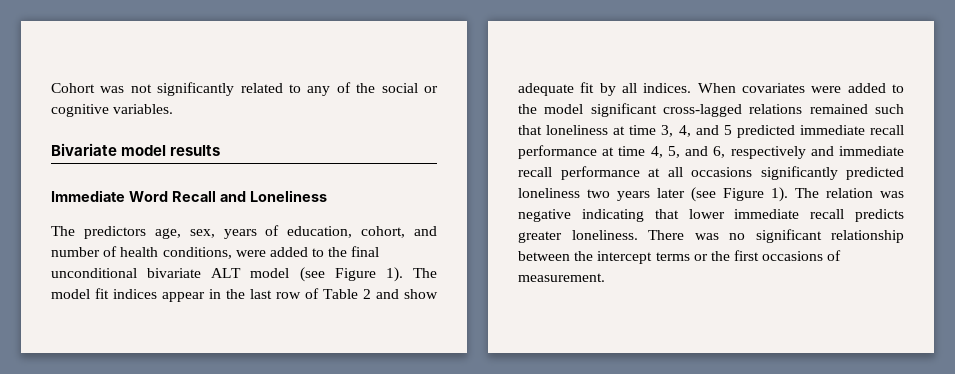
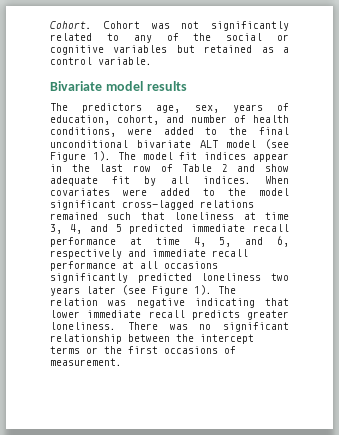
(51, 88) none -> [50,21,92,29] Cohort.
[113,104,174,114] [51,143,221,156] [51,190,327,202] variables. // Bivariate model results // Immediate Word Recall and Loneliness -> [113,45,289,53] [50,57,152,65] [50,81,187,91] variables but retained as a control variable. // Bivariate model results

